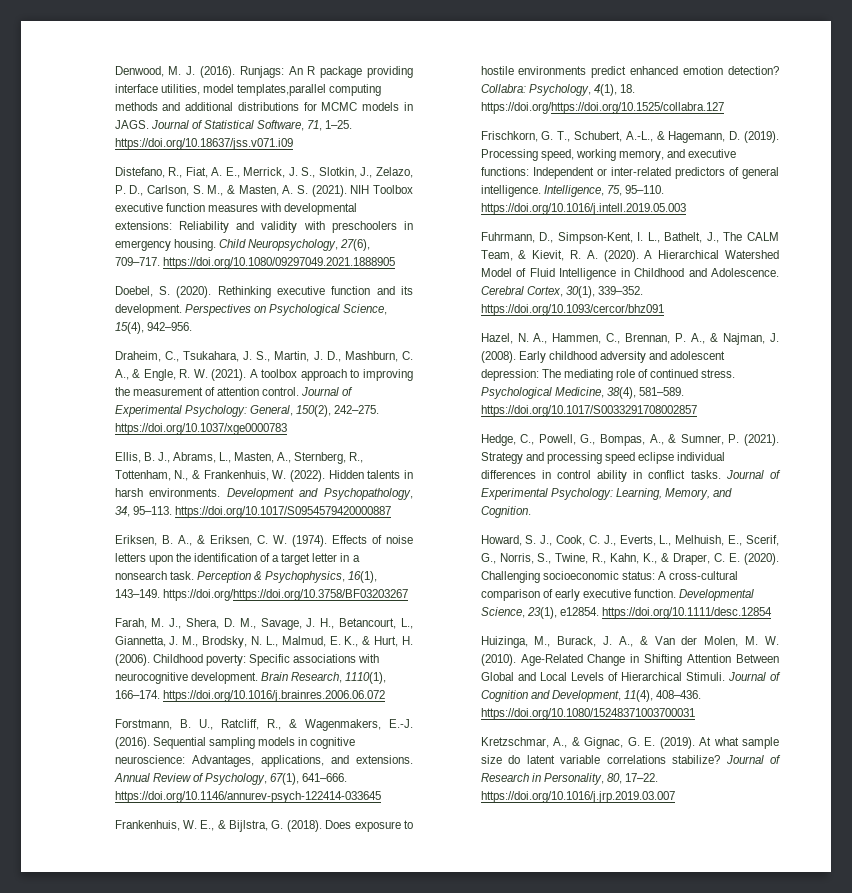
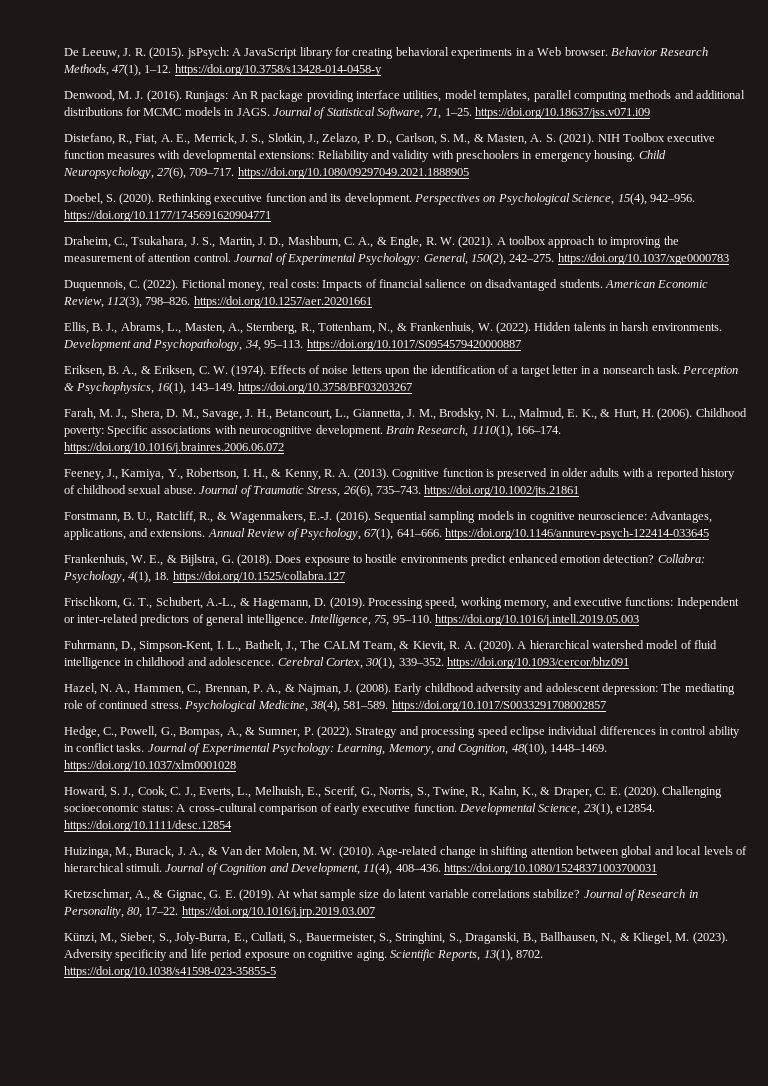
(114, 71) none -> [63,47,709,59] [62,64,382,76] De Leeuw, J. R. (2015). jsPsych: A JavaScript library for creating behavioral experiments in a Web browser. Behavior Research Methods, 47(1), 1–12. https://doi.org/10.3758/s13428-014-0458-y //
[236,84,326,96] templates,parallel -> [479,90,572,102] templates, parallel
(192, 326) none -> [63,210,271,222] https://doi.org/10.1177/1745691620904771
(287, 429) none -> [63,279,709,291] [62,296,372,308] // Duquennois, C. (2022). Fictional money, real costs: Impacts of financial salience on disadvantaged students. American Economic Review, 112(3), 798–826. https://doi.org/10.1257/aer.20201661
[162,589,408,601] https://doi.org/https://doi.org/10.3758/BF03203267 -> [238,382,413,394] https://doi.org/10.3758/BF03203267
(385, 696) none -> [63,468,735,480] [63,485,580,497] // Feeney, J., Kamiya, Y., Robertson, I. H., & Kenny, R. A. (2013). Cognitive function is preserved in older adults with a reported history of childhood sexual abuse. Journal of Traumatic Stress, 26(6), 735–743. https://doi.org/10.1002/jts.21861
[480,102,724,114] https://doi.org/https://doi.org/10.1525/collabra.127 -> [172,571,345,583] https://doi.org/10.1525/collabra.127
[658,250,779,259] [480,268,779,280] Hierarchical Watershed Model of Fluid Intelligence in Childhood and Adolescence. -> [529,640,718,649] [63,657,275,669] hierarchical watershed model of fluid intelligence in childhood and adolescence.
[743,434,779,446] (2021). -> [317,726,353,738] (2022).
[480,506,531,518] Cognition. -> [458,743,608,755] [63,760,236,772] Cognition, 48(10), 1448–1469. https://doi.org/10.1037/xlm0001028
[520,654,779,666] [480,672,725,681] Age-Related Change in Shifting Attention Between Global and Local Levels of Hierarchical Stimuli. -> [377,846,747,858] [63,863,163,872] Age-related change in shifting attention between global and local levels of hierarchical stimuli.
(675, 797) none -> [63,932,728,944] [63,949,544,961] [63,966,276,978] // Künzi, M., Sieber, S., Joly-Burra, E., Cullati, S., Bauermeister, S., Stringhini, S., Draganski, B., Ballhausen, N., & Kliegel, M. (2023). Adversity specificity and life period exposure on cognitive aging. Scientific Reports, 13(1), 8702. https://doi.org/10.1038/s41598-023-35855-5

